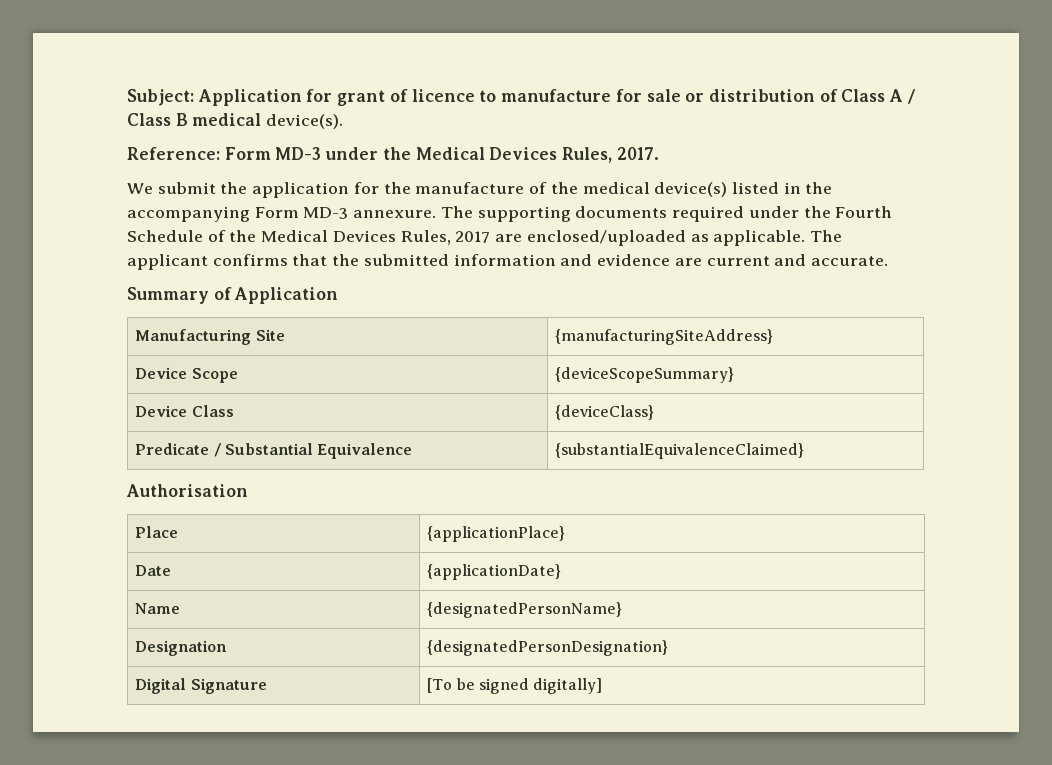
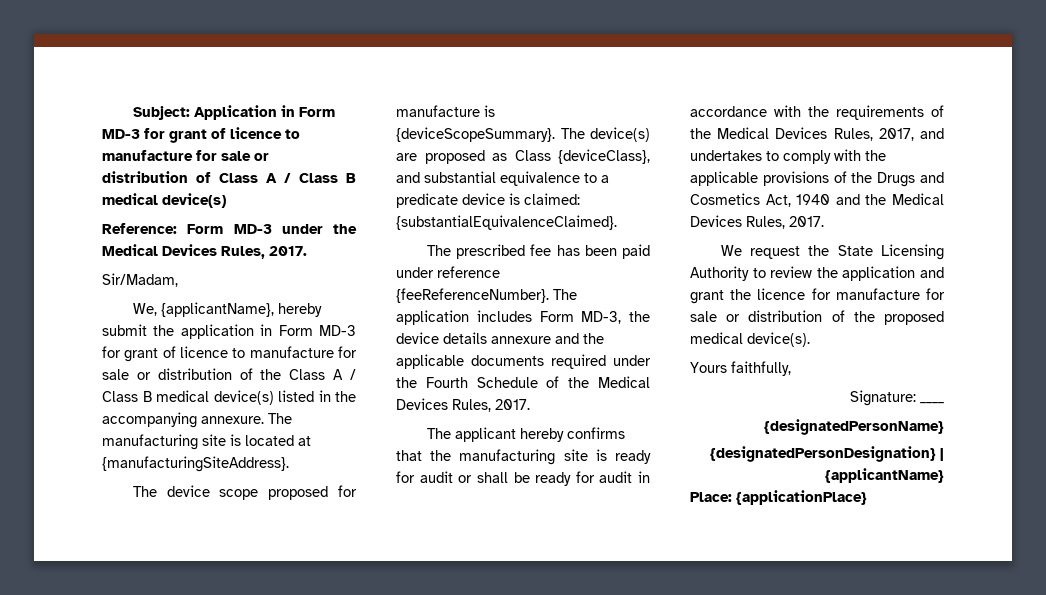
(302, 97) none -> [280,105,335,117] [102,129,140,139] in Form MD-3
[266,114,344,129] device(s). -> [162,193,226,208] device(s)
[127,182,578,198] We submit the application for the manufacture of the -> [102,273,178,287] [132,302,322,317] [102,324,356,339] [102,346,357,362] [102,368,356,380] [102,391,152,402] Sir/Madam, // We, {applicantName}, hereby submit the application in Form MD-3 for grant of licence to manufacture for sale or distribution of the Class A / Class B
[254,206,571,222] Form MD-3 annexure. The supporting -> [201,413,292,424] [102,434,311,450] [102,456,289,472] [132,485,358,500] [396,105,495,117] [396,127,650,142] [396,149,650,164] [396,171,609,186] [396,193,580,208] [396,215,617,230] [426,244,650,259] [396,266,500,278] [396,288,577,303] [396,310,650,325] [396,332,604,344] [396,354,464,369] annexure. The manufacturing site is located at {manufacturingSiteAddress}. // The device scope proposed for manufacture is {deviceScopeSummary}. The device(s) are proposed as Class {deviceClass}, and substantial equivalence to a predicate device is claimed: {substantialEquivalenceClaimed}. // The prescribed fee has been paid under reference {feeReferenceNumber}. The application includes Form MD-3, the device details annexure and the applicable
[455,230,806,246] 2017 are enclosed/uploaded as applicable. -> [495,399,530,410] 2017. //
(208, 262) none -> [519,428,564,442] hereby
[363,254,888,266] [127,287,339,304] [135,329,285,345] [555,329,774,345] [135,367,238,383] [555,367,735,383] [135,405,234,417] [555,405,655,420] [135,443,413,459] [555,443,805,459] [126,484,248,497] [135,526,179,538] [427,526,566,542] [135,565,172,576] [427,564,562,580] [135,603,181,614] [427,602,623,618] [135,640,228,656] [427,640,669,656] [135,678,267,694] [427,678,603,694] submitted information and evidence are current and accurate. // Summary of Application // Manufacturing Site | {manufacturingSiteAddress} // Device Scope | {deviceScopeSummary} // Device Class | {deviceClass} // Predicate / Substantial Equivalence | {substantialEquivalenceClaimed} // Authorisation // Place | {applicationPlace} // Date | {applicationDate} // Name | {designatedPersonName} // Designation | {designatedPersonDesignation} // Digital Signature | [To be signed digitally] -> [459,449,651,465] [396,471,650,486] [690,105,944,120] [690,127,944,141] [690,149,886,164] [690,171,944,187] [690,193,944,207] [690,215,824,229] [720,244,944,260] [690,266,944,281] [690,288,945,304] [690,310,944,325] [690,332,810,347] [690,361,791,376] [850,390,944,406] [764,419,944,435] [710,446,944,462] [825,468,944,483] [690,490,867,505] manufacturing site is ready for audit or shall be ready for audit in accordance with the requirements of the Medical Devices Rules, 2017, and undertakes to comply with the applicable provisions of the Drugs and Cosmetics Act, 1940 and the Medical Devices Rules, 2017. // We request the State Licensing Authority to review the application and grant the licence for manufacture for sale or distribution of the proposed medical device(s). // Yours faithfully, // Signature: ____ // {designatedPersonName} // {designatedPersonDesignation} | {applicantName} // Place: {applicationPlace}

